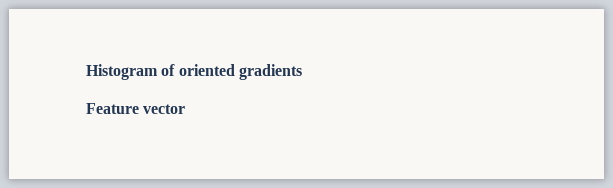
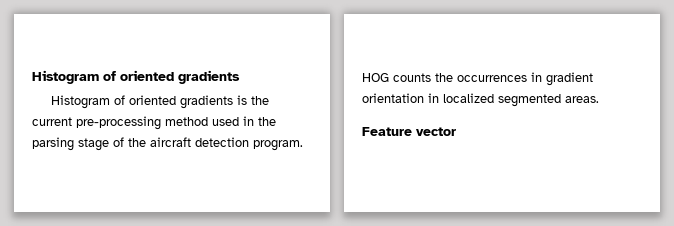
[86,64,302,80] Histogram of oriented gradients -> [32,70,240,84] [51,95,270,109] [32,116,276,130] [32,137,303,151] [362,72,593,86] [362,93,599,107] Histogram of oriented gradients // Histogram of oriented gradients is the current pre-processing method used in the parsing stage of the aircraft detection program. HOG counts the occurrences in gradient orientation in localized segmented areas.

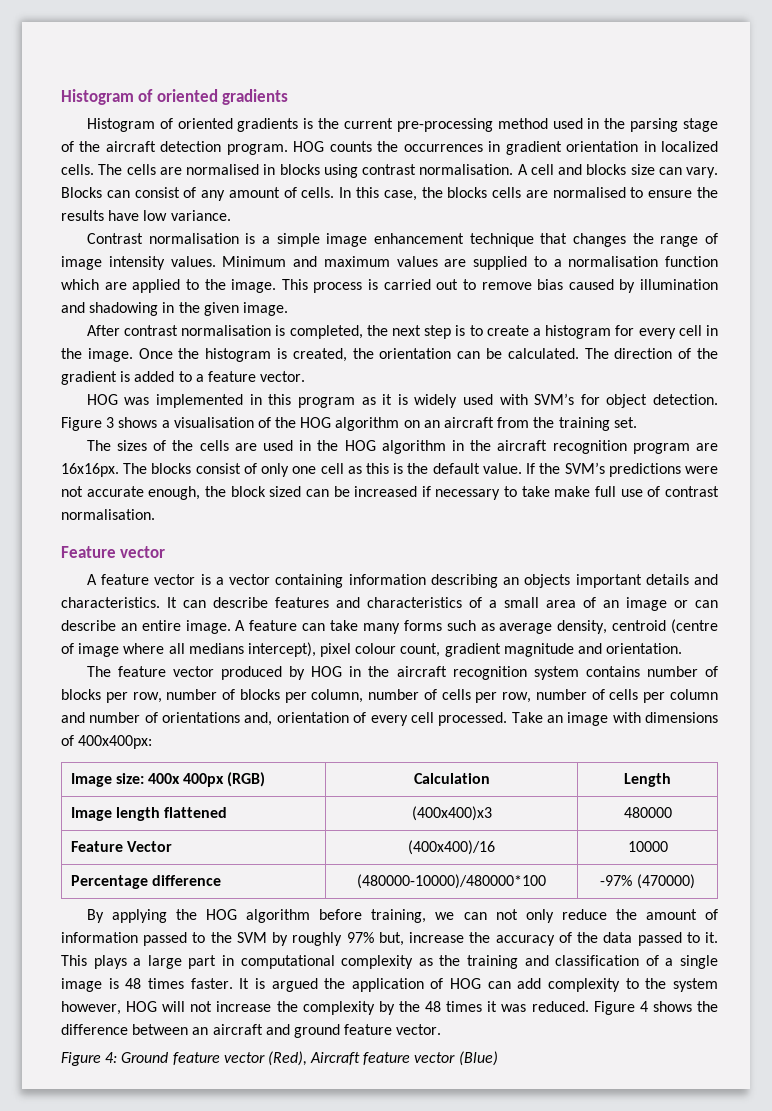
[498,94,599,107] [362,127,456,136] segmented areas. // Feature vector -> [61,164,718,178] [61,187,718,201] [61,210,231,221] [86,233,718,247] [61,256,718,270] [61,279,718,293] [61,302,288,316] [86,325,718,339] [61,348,718,362] [61,371,306,385] [86,393,718,408] [61,417,637,431] [86,440,718,454] [61,462,718,477] [61,486,719,500] [61,509,155,520] [61,546,166,558] [86,574,719,588] [61,597,718,611] [61,619,719,634] [61,642,683,657] [86,666,718,680] [61,689,718,703] [61,712,718,726] [61,735,153,749] [70,772,266,787] [413,773,490,784] [624,773,671,787] [70,807,227,821] [411,806,492,821] [623,807,672,818] [70,841,172,852] [408,840,495,855] [627,841,668,852] [70,875,221,889] [357,874,546,889] [600,874,695,889] [86,909,718,923] [61,932,719,946] [61,955,719,969] [61,978,718,992] [61,1001,719,1015] [61,1024,442,1038] [61,1051,498,1066] cells. The cells are normalised in blocks using contrast normalisation. A cell and blocks size can vary. Blocks can consist of any amount of cells. In this case, the blocks cells are normalised to ensure the results have low variance. // Contrast normalisation is a simple image enhancement technique that changes the range of image intensity values. Minimum and maximum values are supplied to a normalisation function which are applied to the image. This process is carried out to remove bias caused by illumination and shadowing in the given image. // After contrast normalisation is completed, the next step is to create a histogram for every cell in the image. Once the histogram is created, the orientation can be calculated. The direction of the gradient is added to a feature vector. // HOG was implemented in this program as it is widely used with SVM’s for object detection. Figure 3 shows a visualisation of the HOG algorithm on an aircraft from the training set. // The sizes of the cells are used in the HOG algorithm in the aircraft recognition program are 16x16px. The blocks consist of only one cell as this is the default value. If the SVM’s predictions were not accurate enough, the block sized can be increased if necessary to take make full use of contrast normalisation. // Feature vector // A feature vector is a vector containing information describing an objects important details and characteristics. It can describe features and characteristics of a small area of an image or can describe an entire image. A feature can take many forms such as average density, centroid (centre of image where all medians intercept), pixel colour count, gradient magnitude and orientation. // The feature vector produced by HOG in the aircraft recognition system contains number of blocks per row, number of blocks per column, number of cells per row, number of cells per column and number of orientations and, orientation of every cell processed. Take an image with dimensions of 400x400px: // Image size: 400x 400px (RGB) | Calculation | Length // Image length flattened | (400x400)x3 | 480000 // Feature Vector | (400x400)/16 | 10000 // Percentage difference | (480000-10000)/480000*100 | -97% (470000) // By applying the HOG algorithm before training, we can not only reduce the amount of information passed to the SVM by roughly 97% but, increase the accuracy of the data passed to it. This plays a large part in computational complexity as the training and classification of a single image is 48 times faster. It is argued the application of HOG can add complexity to the system however, HOG will not increase the complexity by the 48 times it was reduced. Figure 4 shows the difference between an aircraft and ground feature vector. // Figure 4: Ground feature vector (Red), Aircraft feature vector (Blue)

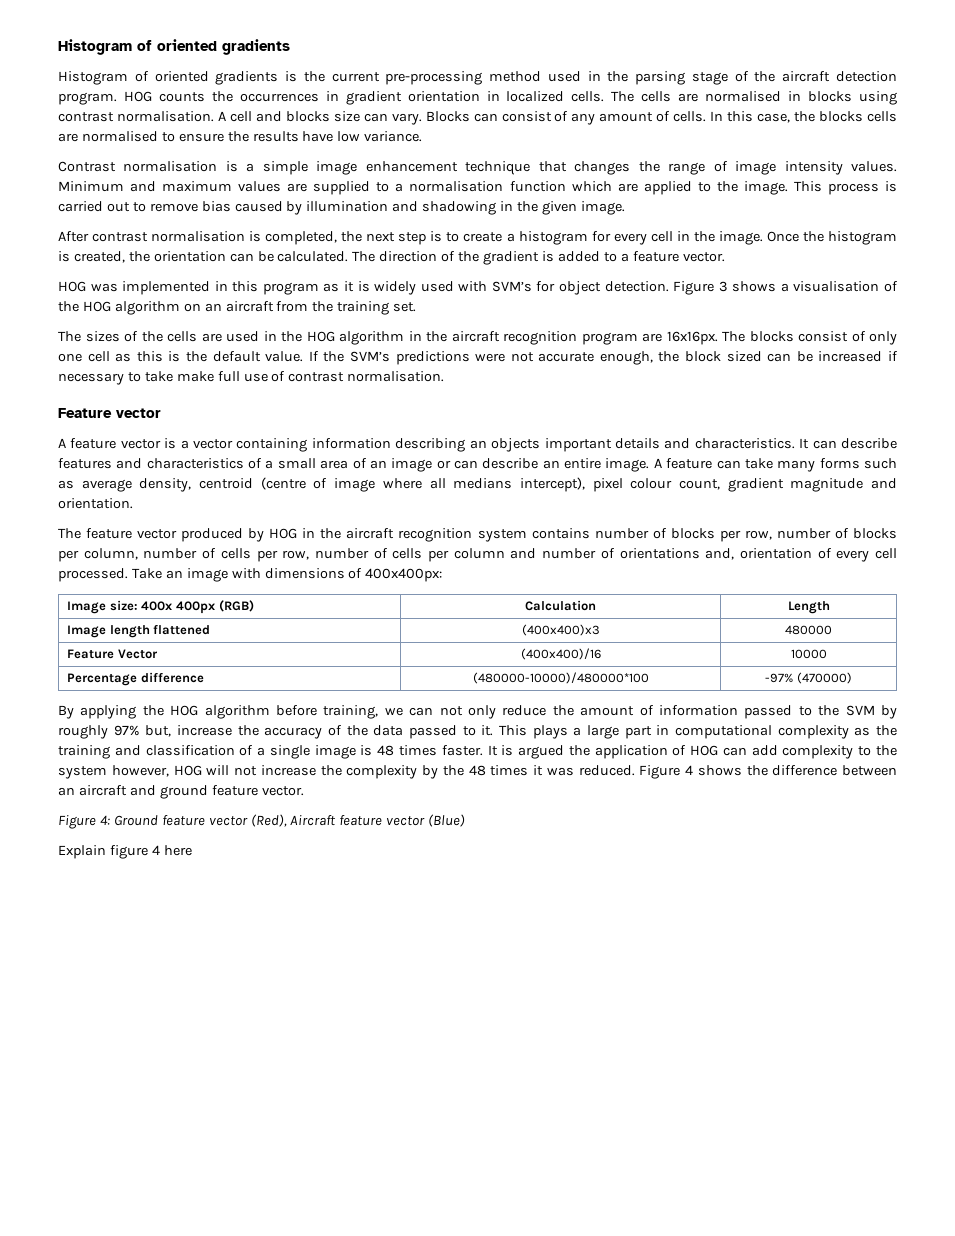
(498, 1058) none -> [58,845,192,859] // Explain figure 4 here

